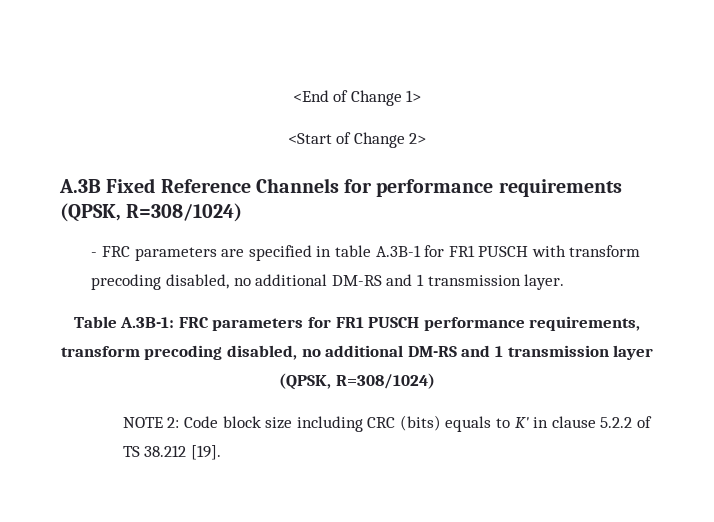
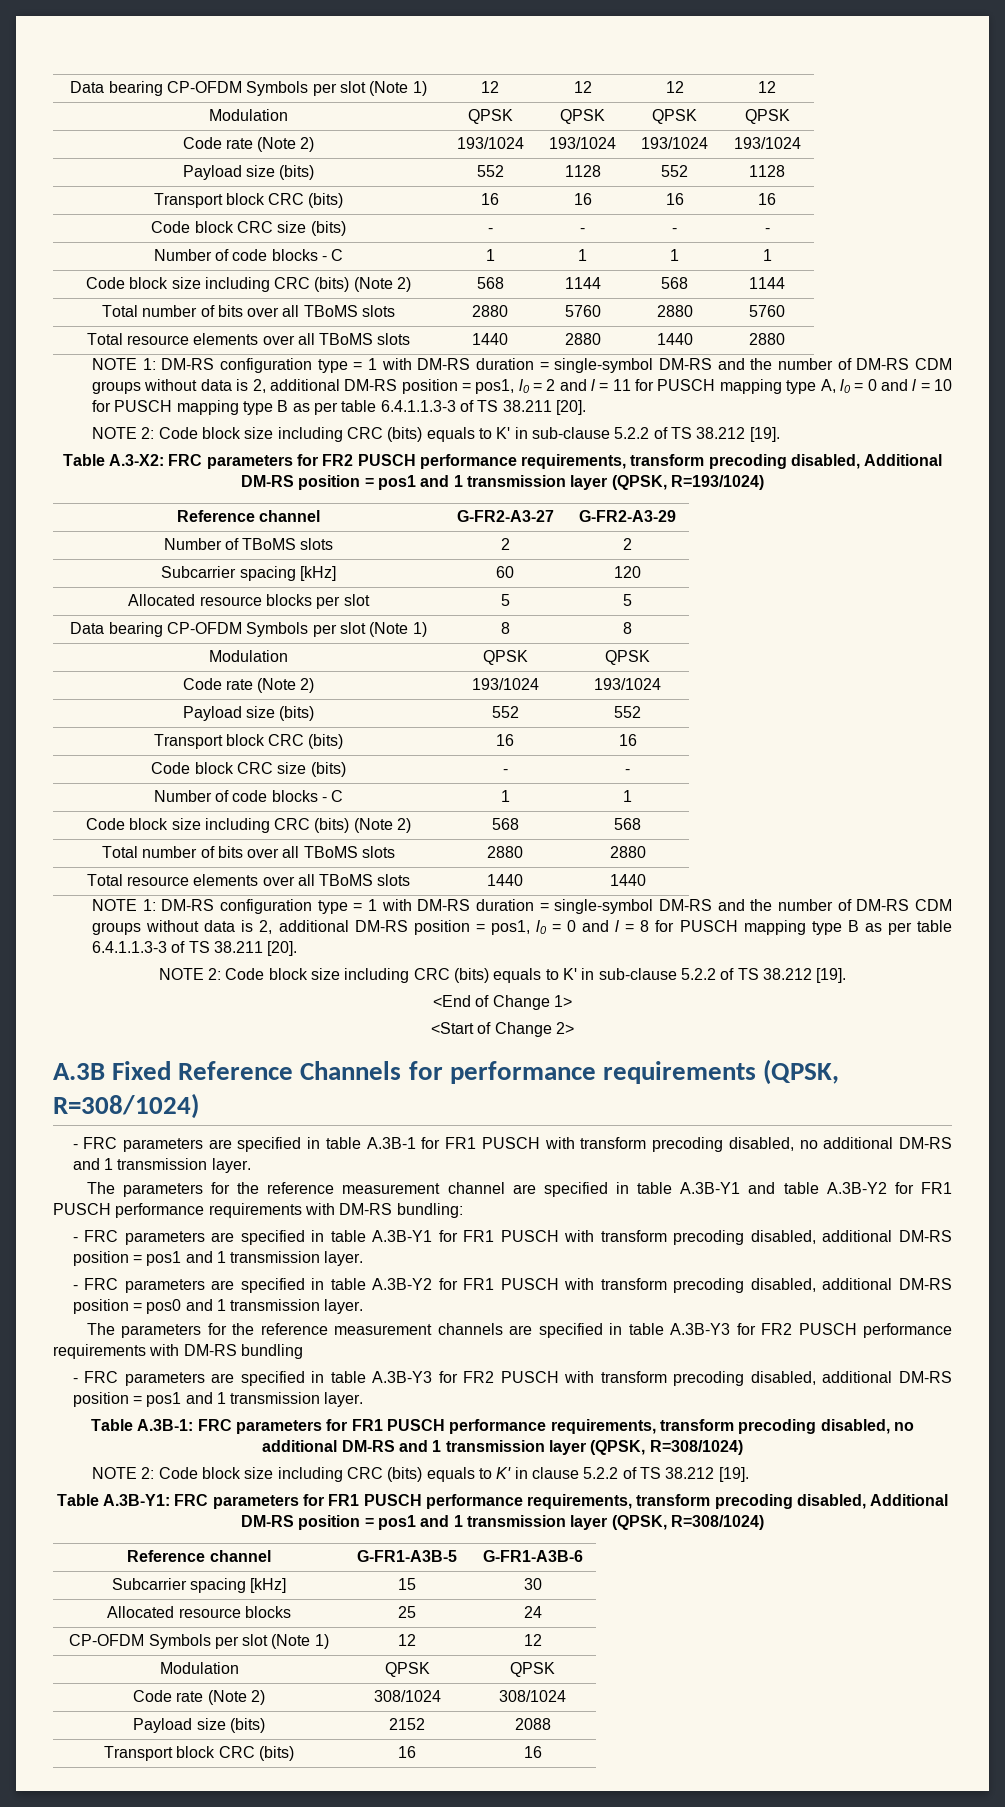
(292, 96) none -> [70,81,427,96] [481,81,499,93] [573,81,592,93] [665,81,684,93] [758,81,776,93] [209,109,288,121] [467,109,513,124] [560,109,605,124] [652,109,697,124] [744,109,790,124] [182,137,315,152] [456,137,524,149] [549,137,616,149] [641,137,708,149] [733,137,801,149] [182,165,315,180] [476,165,504,177] [564,165,601,177] [661,165,688,177] [749,165,785,177] [153,193,344,208] [481,193,499,205] [573,193,592,205] [665,193,684,205] [758,193,776,205] [151,221,346,236] [487,228,493,233] [580,228,585,233] [672,228,677,233] [764,228,770,233] [153,249,344,261] [485,249,495,261] [578,249,587,261] [670,249,679,261] [762,249,772,261] [85,277,412,292] [476,277,504,289] [564,277,601,289] [661,277,688,289] [749,277,785,289] [101,305,396,317] [472,305,508,317] [564,305,601,317] [656,305,693,317] [749,305,785,317] [86,333,411,345] [472,333,508,345] [564,333,601,345] [656,333,693,345] [749,333,785,345] [92,358,952,373] [92,379,952,394] [92,400,586,415] [92,427,780,442] [62,454,943,469] [241,475,764,490] [176,510,321,522] [456,510,554,522] [579,510,676,522] [163,538,334,550] [500,538,510,550] [623,538,632,550] [161,566,336,581] [496,566,514,578] [614,566,641,578] [128,594,370,609] [500,594,510,606] [623,594,632,606] [70,622,427,637] [500,622,510,634] [623,622,632,634] [209,650,288,662] [482,650,528,665] [605,650,650,665] [182,678,315,693] [471,678,539,690] [594,678,661,690] [182,706,315,721] [491,706,519,718] [614,706,641,718] [153,734,344,749] [496,734,514,746] [618,734,637,746] [151,762,346,777] [502,769,508,774] [625,769,630,774] [153,790,344,802] [500,790,510,802] [623,790,632,802] [85,818,412,833] [491,818,519,830] [614,818,641,830] [101,846,396,858] [487,846,523,858] [609,846,646,858] [86,874,411,886] [487,874,523,886] [609,874,646,886] [92,899,952,914] [92,920,952,935] [92,941,298,956] [158,968,847,983] Data bearing CP-OFDM Symbols per slot (Note 1) | 12 | 12 | 12 | 12 // Modulation | QPSK | QPSK | QPSK | QPSK // Code rate (Note 2) | 193/1024 | 193/1024 | 193/1024 | 193/1024 // Payload size (bits) | 552 | 1128 | 552 | 1128 // Transport block CRC (bits) | 16 | 16 | 16 | 16 // Code block CRC size (bits) | - | - | - | - // Number of code blocks - C | 1 | 1 | 1 | 1 // Code block size including CRC (bits) (Note 2) | 568 | 1144 | 568 | 1144 // Total number of bits over all TBoMS slots | 2880 | 5760 | 2880 | 5760 // Total resource elements over all TBoMS slots | 1440 | 2880 | 1440 | 2880 // NOTE 1: DM-RS configuration type = 1 with DM-RS duration = single-symbol DM-RS and the number of DM-RS CDM groups without data is 2, additional DM-RS position = pos1, l0 = 2 and l = 11 for PUSCH mapping type A, l0 = 0 and l = 10 for PUSCH mapping type B as per table 6.4.1.1.3-3 of TS 38.211 [20]. // NOTE 2: Code block size including CRC (bits) equals to K' in sub-clause 5.2.2 of TS 38.212 [19]. // Table A.3-X2: FRC parameters for FR2 PUSCH performance requirements, transform precoding disabled, Additional DM-RS position = pos1 and 1 transmission layer (QPSK, R=193/1024) // Reference channel | G-FR2-A3-27 | G-FR2-A3-29 // Number of TBoMS slots | 2 | 2 // Subcarrier spacing [kHz] | 60 | 120 // Allocated resource blocks per slot | 5 | 5 // Data bearing CP-OFDM Symbols per slot (Note 1) | 8 | 8 // Modulation | QPSK | QPSK // Code rate (Note 2) | 193/1024 | 193/1024 // Payload size (bits) | 552 | 552 // Transport block CRC (bits) | 16 | 16 // Code block CRC size (bits) | - | - // Number of code blocks - C | 1 | 1 // Code block size including CRC (bits) (Note 2) | 568 | 568 // Total number of bits over all TBoMS slots | 2880 | 2880 // Total resource elements over all TBoMS slots | 1440 | 1440 // NOTE 1: DM-RS configuration type = 1 with DM-RS duration = single-symbol DM-RS and the number of DM-RS CDM groups without data is 2, additional DM-RS position = pos1, l0 = 0 and l = 8 for PUSCH mapping type B as per table 6.4.1.1.3-3 of TS 38.211 [20]. // NOTE 2: Code block size including CRC (bits) equals to K' in sub-clause 5.2.2 of TS 38.212 [19]. //
(565, 282) none -> [86,1182,952,1197] [53,1203,463,1218] [72,1230,952,1245] [72,1251,364,1266] [72,1278,952,1293] [72,1299,364,1314] [86,1323,952,1338] [53,1344,303,1359] [72,1371,952,1386] [72,1392,364,1407] // The parameters for the reference measurement channel are specified in table A.3B-Y1 and table A.3B-Y2 for FR1 PUSCH performance requirements with DM-RS bundling: // - FRC parameters are specified in table A.3B-Y1 for FR1 PUSCH with transform precoding disabled, additional DM-RS position = pos1 and 1 transmission layer. // - FRC parameters are specified in table A.3B-Y2 for FR1 PUSCH with transform precoding disabled, additional DM-RS position = pos0 and 1 transmission layer. // The parameters for the reference measurement channels are specified in table A.3B-Y3 for FR2 PUSCH performance requirements with DM-RS bundling // - FRC parameters are specified in table A.3B-Y3 for FR2 PUSCH with transform precoding disabled, additional DM-RS position = pos1 and 1 transmission layer.
(221, 452) none -> [56,1494,949,1509] [241,1515,764,1530] [127,1550,271,1562] [357,1550,457,1562] [482,1550,583,1562] [111,1578,287,1593] [398,1578,416,1590] [523,1578,542,1590] [107,1606,291,1618] [398,1606,416,1618] [523,1606,542,1618] [69,1634,329,1649] [398,1634,416,1646] [523,1634,542,1646] [159,1662,239,1674] [384,1662,430,1677] [510,1662,555,1677] [133,1690,265,1705] [373,1690,441,1702] [499,1690,566,1702] [133,1718,265,1733] [389,1718,425,1730] [514,1718,551,1730] [104,1746,294,1761] [398,1746,416,1758] [523,1746,542,1758] // Table A.3B-Y1: FRC parameters for FR1 PUSCH performance requirements, transform precoding disabled, Additional DM-RS position = pos1 and 1 transmission layer (QPSK, R=308/1024) // Reference channel | G-FR1-A3B-5 | G-FR1-A3B-6 // Subcarrier spacing [kHz] | 15 | 30 // Allocated resource blocks | 25 | 24 // CP-OFDM Symbols per slot (Note 1) | 12 | 12 // Modulation | QPSK | QPSK // Code rate (Note 2) | 308/1024 | 308/1024 // Payload size (bits) | 2152 | 2088 // Transport block CRC (bits) | 16 | 16

